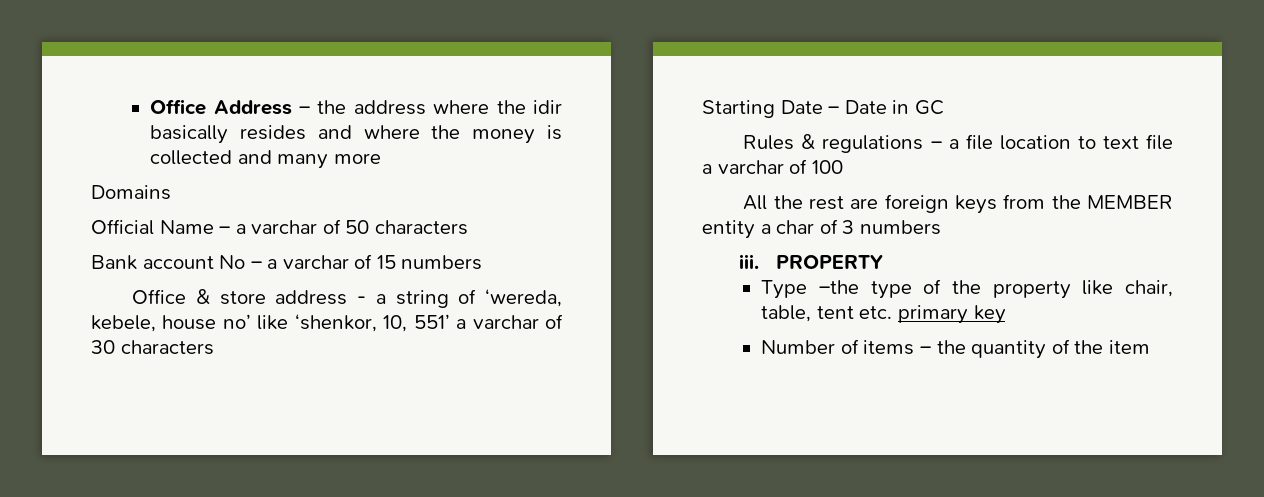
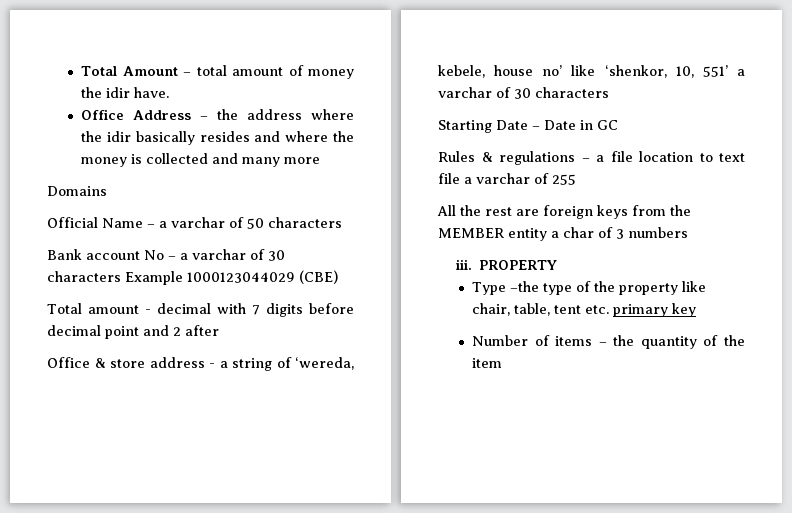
(150, 107) none -> [81,65,354,79] [81,87,170,98] Total Amount – total amount of money the idir have. //
[376,255,483,270] 15 numbers -> [268,250,285,261] [47,270,338,285] [47,303,354,317] [47,325,219,339] 30 characters Example 1000123044029 (CBE) // Total amount - decimal with 7 digits before decimal point and 2 after
[811,160,843,174] 100 -> [552,174,576,185] 255

